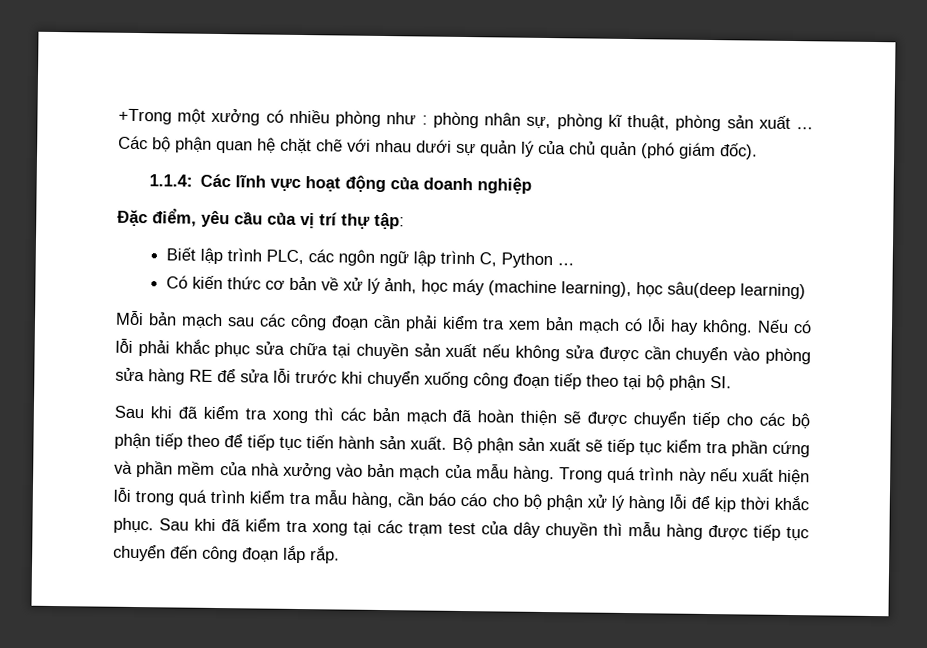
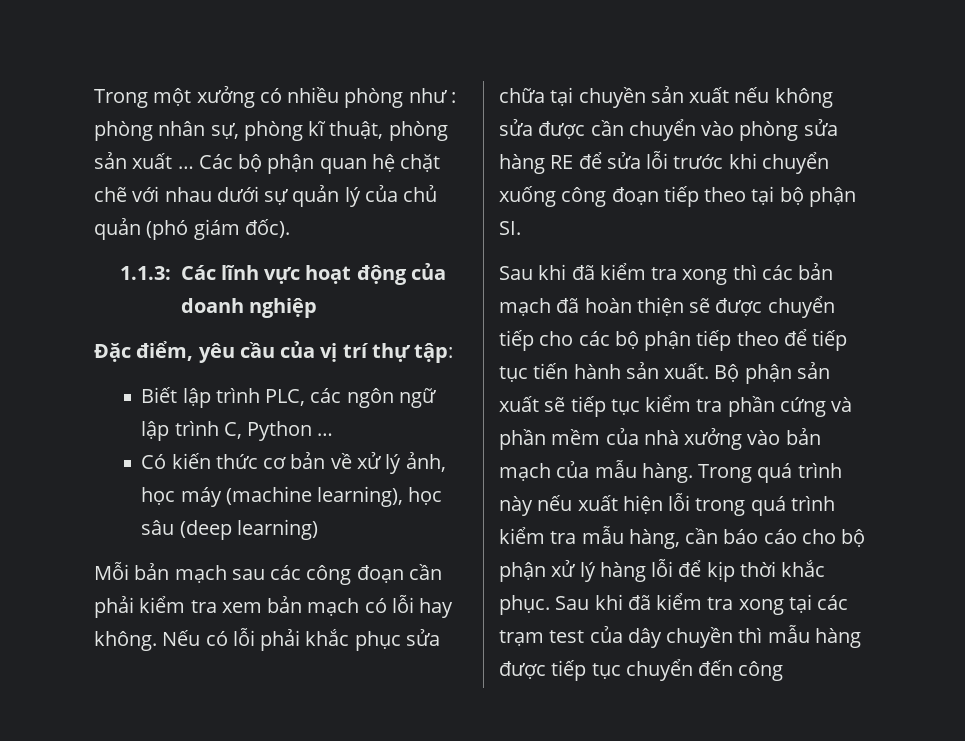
[118,108,172,125] +Trong -> [94,89,148,108] Trong
[148,174,193,187] 1.1.4: -> [119,266,171,280] 1.1.3:
[666,281,736,299] sâu(deep -> [141,520,232,540] sâu (deep
[242,545,340,564] đoạn lắp rắp. -> (784, 671) none

